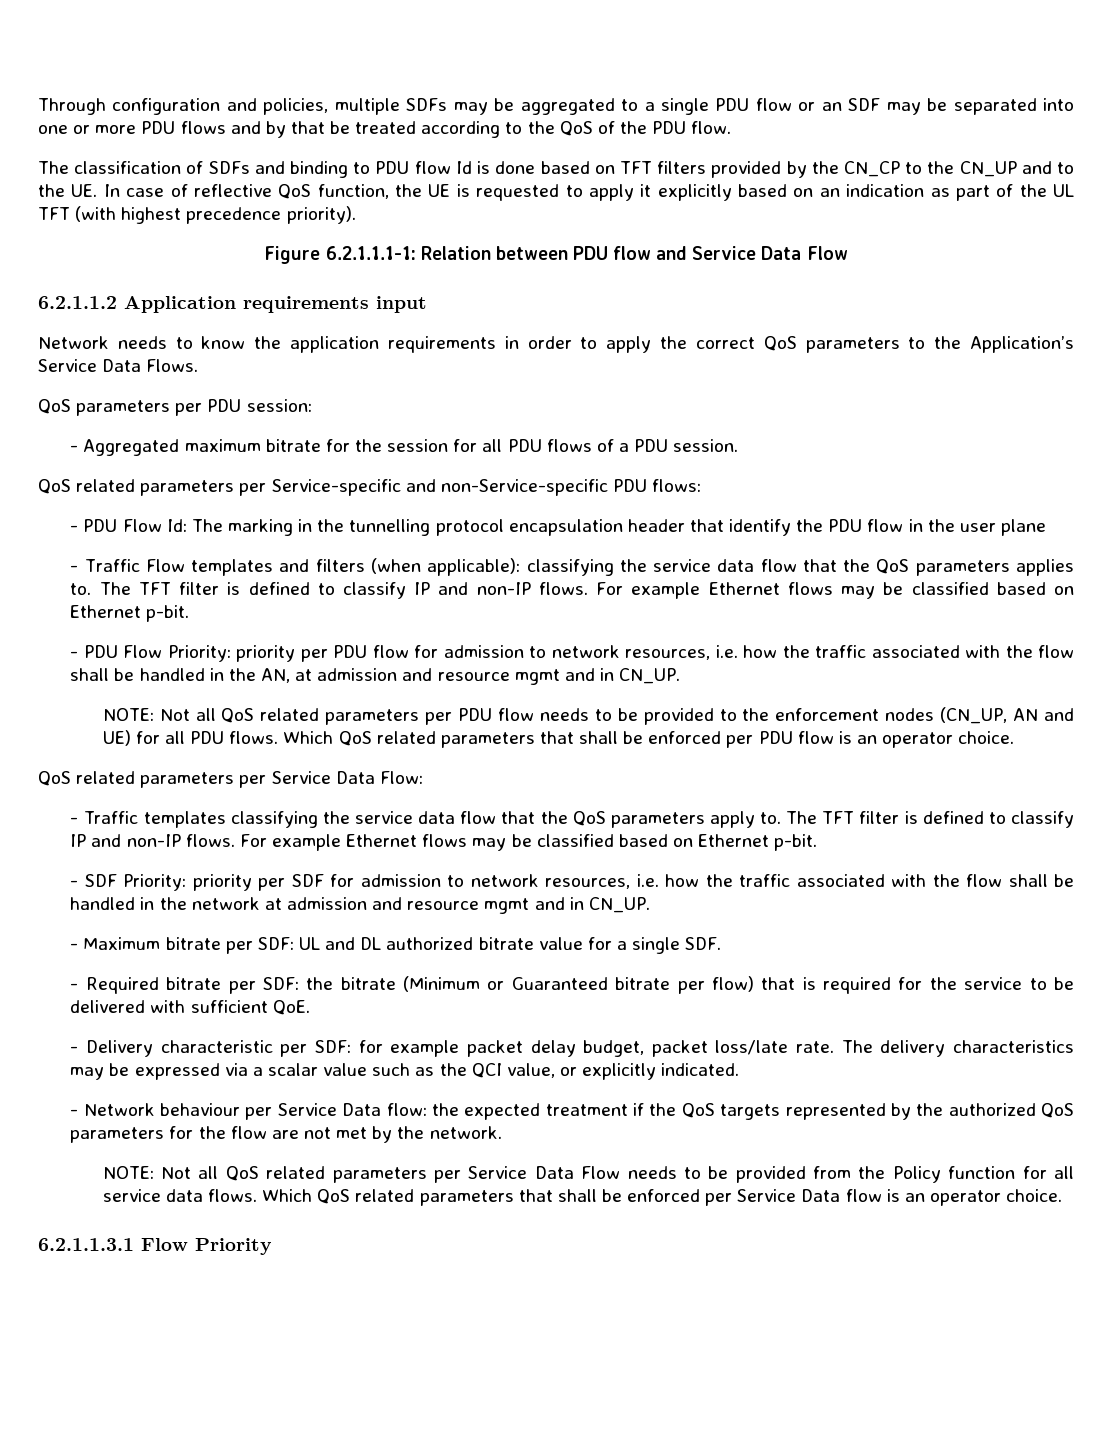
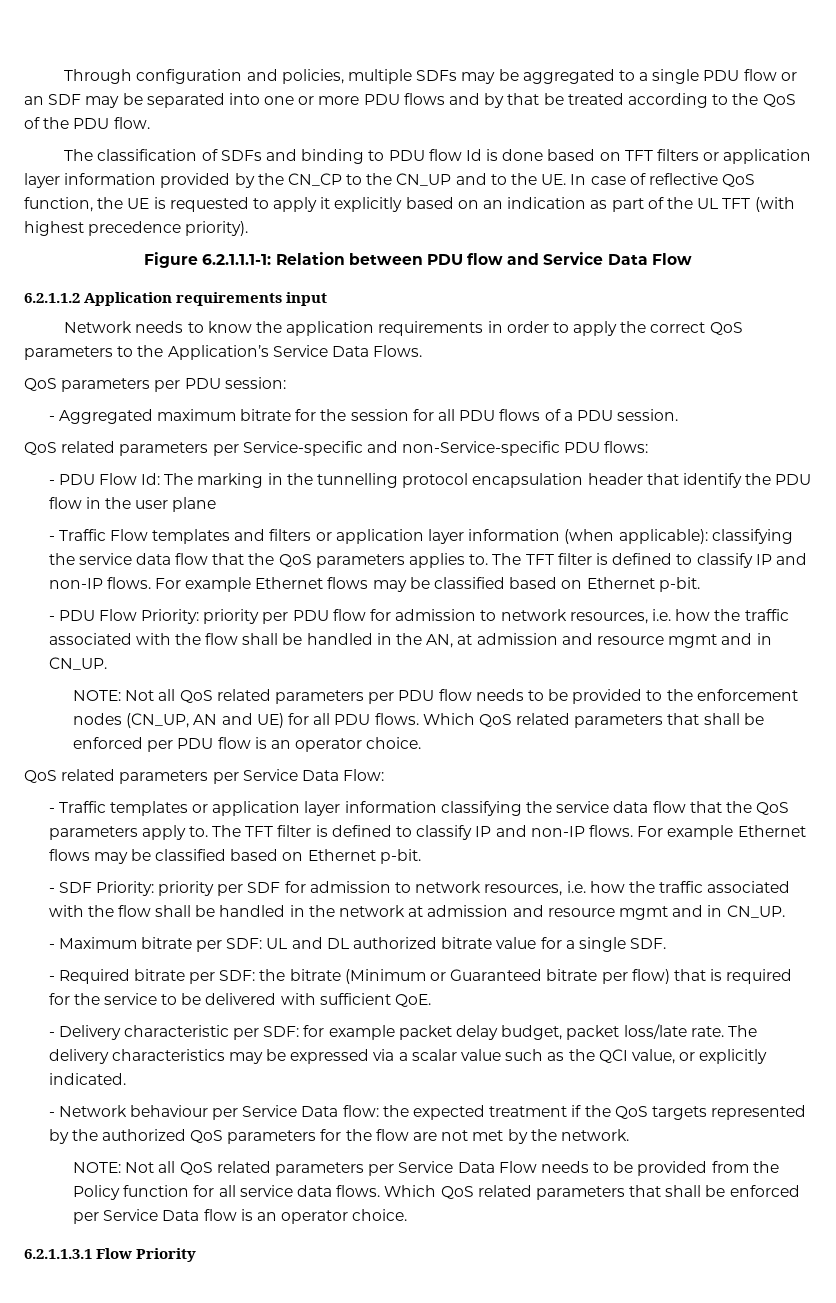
(707, 167) none -> [703,149,812,164] [24,173,157,188] or application layer information
(365, 565) none -> [315,529,561,544] or application layer information
(226, 819) none -> [192,801,437,816] or application layer information

